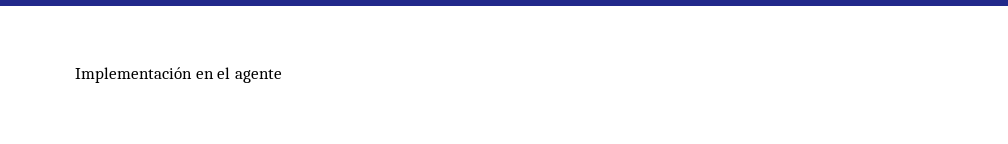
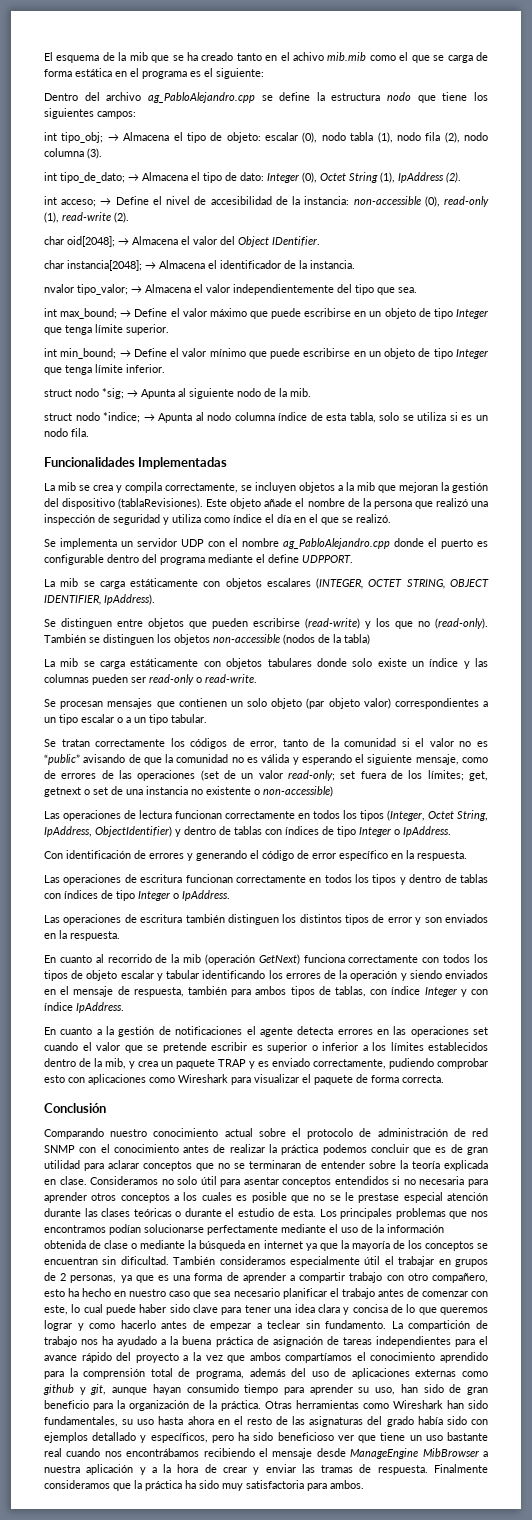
[75,67,282,83] Implementación en el agente -> [44,52,489,63] [44,68,264,79] [44,92,488,103] [44,108,136,119] [44,132,488,143] [44,148,102,159] [44,172,461,183] [44,196,489,207] [44,212,129,223] [44,236,320,247] [44,260,355,271] [44,284,417,295] [44,308,488,319] [44,324,169,335] [44,348,488,359] [44,364,165,375] [44,388,311,399] [44,412,488,423] [44,428,89,437] [44,457,228,469] [44,482,488,493] [44,498,489,509] [44,514,391,525] [44,538,488,549] [44,554,353,565] [44,578,489,589] [44,594,155,605] [44,618,488,629] [44,634,370,645] [44,658,488,669] [44,674,257,685] [44,698,489,709] [44,714,207,725] [44,738,489,749] [44,754,488,765] [44,770,488,781] [44,786,333,797] [44,810,488,821] [44,826,451,837] [44,850,467,861] [44,874,488,885] [44,890,230,901] [44,914,488,925] [44,930,120,941] [44,954,489,965] [44,970,489,981] [44,986,488,997] [44,1002,124,1013] [44,1026,488,1037] [44,1042,488,1053] [44,1058,488,1069] [44,1074,444,1085] [44,1103,106,1113] [44,1128,488,1139] [44,1144,488,1155] [44,1160,488,1171] [44,1176,489,1187] [44,1192,488,1203] [44,1208,488,1219] [44,1224,444,1235] [44,1240,488,1251] [44,1256,488,1267] [44,1272,488,1283] [44,1288,488,1299] [44,1304,489,1315] [44,1320,489,1331] [44,1336,488,1347] [44,1352,488,1363] [44,1368,488,1379] [43,1384,489,1395] [44,1400,488,1411] [44,1416,488,1427] [44,1432,488,1443] [44,1448,488,1459] [44,1464,488,1475] [44,1480,364,1491] El esquema de la mib que se ha creado tanto en el achivo mib.mib como el que se carga de forma estática en el programa es el siguiente: // Dentro del archivo ag_PabloAlejandro.cpp se define la estructura nodo que tiene los siguientes campos: // int tipo_obj; → Almacena el tipo de objeto: escalar (0), nodo tabla (1), nodo fila (2), nodo columna (3). // int tipo_de_dato; → Almacena el tipo de dato: Integer (0), Octet String (1), IpAddress (2). // int acceso; → Define el nivel de accesibilidad de la instancia: non-accessible (0), read-only (1), read-write (2). // char oid[2048]; → Almacena el valor del Object IDentifier. // char instancia[2048]; → Almacena el identificador de la instancia. // nvalor tipo_valor; → Almacena el valor independientemente del tipo que sea. // int max_bound; → Define el valor máximo que puede escribirse en un objeto de tipo Integer que tenga límite superior. // int min_bound; → Define el valor mínimo que puede escribirse en un objeto de tipo Integer que tenga límite inferior. // struct nodo *sig; → Apunta al siguiente nodo de la mib. // struct nodo *indice; → Apunta al nodo columna índice de esta tabla, solo se utiliza si es un nodo fila. // Funcionalidades Implementadas // La mib se crea y compila correctamente, se incluyen objetos a la mib que mejoran la gestión del dispositivo (tablaRevisiones). Este objeto añade el nombre de la persona que realizó una inspección de seguridad y utiliza como índice el día en el que se realizó. // Se implementa un servidor UDP con el nombre ag_PabloAlejandro.cpp donde el puerto es configurable dentro del programa mediante el define UDPPORT. // La mib se carga estáticamente con objetos escalares (INTEGER, OCTET STRING, OBJECT IDENTIFIER, IpAddress). // Se distinguen entre objetos que pueden escribirse (read-write) y los que no (read-only). También se distinguen los objetos non-accessible (nodos de la tabla) // La mib se carga estáticamente con objetos tabulares donde solo existe un índice y las columnas pueden ser read-only o read-write. // Se procesan mensajes que contienen un solo objeto (par objeto valor) correspondientes a un tipo escalar o a un tipo tabular. // Se tratan correctamente los códigos de error, tanto de la comunidad si el valor no es “public” avisando de que la comunidad no es válida y esperando el siguiente mensaje, como de errores de las operaciones (set de un valor read-only; set fuera de los límites; get, getnext o set de una instancia no existente o non-accessible) // Las operaciones de lectura funcionan correctamente en todos los tipos (Integer, Octet String, IpAddress, ObjectIdentifier) y dentro de tablas con índices de tipo Integer o IpAddress. // Con identificación de errores y generando el código de error específico en la respuesta. // Las operaciones de escritura funcionan correctamente en todos los tipos y dentro de tablas con índices de tipo Integer o IpAddress. // Las operaciones de escritura también distinguen los distintos tipos de error y son enviados en la respuesta. // En cuanto al recorrido de la mib (operación GetNext) funciona correctamente con todos los tipos de objeto escalar y tabular identificando los errores de la operación y siendo enviados en el mensaje de respuesta, también para ambos tipos de tablas, con índice Integer y con índice IpAddress. // En cuanto a la gestión de notificaciones el agente detecta errores en las operaciones set cuando el valor que se pretende escribir es superior o inferior a los límites establecidos dentro de la mib, y crea un paquete TRAP y es enviado correctamente, pudiendo comprobar esto con aplicaciones como Wireshark para visualizar el paquete de forma correcta. // Conclusión // Comparando nuestro conocimiento actual sobre el protocolo de administración de red SNMP con el conocimiento antes de realizar la práctica podemos concluir que es de gran utilidad para aclarar conceptos que no se terminaran de entender sobre la teoría explicada en clase. Consideramos no solo útil para asentar conceptos entendidos si no necesaria para aprender otros conceptos a los cuales es posible que no se le prestase especial atención durante las clases teóricas o durante el estudio de esta. Los principales problemas que nos encontramos podían solucionarse perfectamente mediante el uso de la información obtenida de clase o mediante la búsqueda en internet ya que la mayoría de los conceptos se encuentran sin dificultad. También consideramos especialmente útil el trabajar en grupos de 2 personas, ya que es una forma de aprender a compartir trabajo con otro compañero, esto ha hecho en nuestro caso que sea necesario planificar el trabajo antes de comenzar con este, lo cual puede haber sido clave para tener una idea clara y concisa de lo que queremos lograr y como hacerlo antes de empezar a teclear sin fundamento. La compartición de trabajo nos ha ayudado a la buena práctica de asignación de tareas independientes para el avance rápido del proyecto a la vez que ambos compartíamos el conocimiento aprendido para la comprensión total de programa, además del uso de aplicaciones externas como github y git, aunque hayan consumido tiempo para aprender su uso, han sido de gran beneficio para la organización de la práctica. Otras herramientas como Wireshark han sido fundamentales, su uso hasta ahora en el resto de las asignaturas del grado había sido con ejemplos detallado y específicos, pero ha sido beneficioso ver que tiene un uso bastante real cuando nos encontrábamos recibiendo el mensaje desde ManageEngine MibBrowser a nuestra aplicación y a la hora de crear y enviar las tramas de respuesta. Finalmente consideramos que la práctica ha sido muy satisfactoria para ambos.

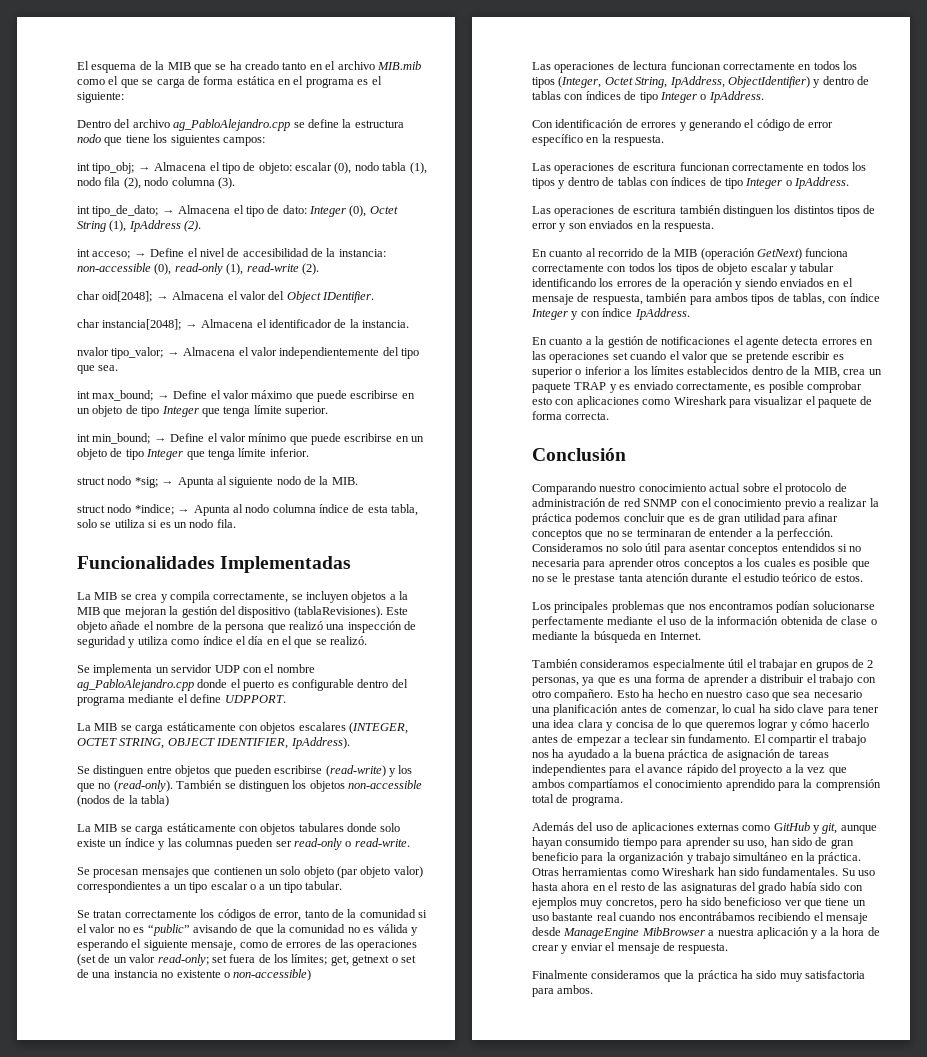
[129,52,148,61] mib -> [167,62,191,70] MIB
[293,52,367,61] achivo mib.mib -> [337,61,421,70] archivo MIB.mib
[290,388,311,397] mib. -> [331,477,358,485] MIB.
[58,482,76,491] mib -> [94,592,118,600] MIB
[357,482,375,491] mib -> [77,607,100,615] MIB
[60,578,79,587] mib -> [94,723,118,731] MIB
[60,658,79,667] mib -> [94,824,118,832] MIB
[183,954,202,963] mib -> [674,249,698,257] MIB
[105,1058,135,1069] mib, y -> [813,367,840,378] MIB,
[389,1058,434,1069] pudiendo -> [754,381,804,393] es posible
[183,1144,226,1153] antes de -> [784,499,825,510] previo a
[108,1160,139,1169] aclarar -> [808,513,839,522] afinar
[369,1160,488,1171] [44,1176,87,1185] sobre la teoría explicada en clase. -> [755,528,834,540] a la perfección.
[403,1192,443,1203] especial -> [618,574,643,582] tanta
[84,1208,317,1217] las clases teóricas o durante el estudio de esta. -> [731,573,864,582] el estudio teórico de estos. //
[263,1240,488,1251] [44,1256,169,1265] internet ya que la mayoría de los conceptos se encuentran sin dificultad. -> [659,632,701,640] Internet. //
[299,1272,346,1283] compartir -> [760,674,817,683] distribuir el
[431,1273,488,1283] [44,1289,65,1297] compañero, esto -> [554,689,639,701] compañero. Esto
[282,1288,488,1299] [44,1304,167,1315] planificar el trabajo antes de comenzar con este, lo cual puede haber -> [532,704,771,716] una planificación antes de comenzar, lo cual ha
[89,1323,116,1329] como -> [800,719,829,728] cómo
[391,1320,489,1331] La compartición de -> [753,734,830,746] El compartir el
[195,1368,286,1379] programa, además -> [571,796,623,806] [532,822,574,831] programa. // Además
[43,1384,74,1395] github -> [773,822,810,831] GitHub
[193,1400,205,1409] de -> [686,852,804,864] y trabajo simultáneo en
[44,1416,134,1427] fundamentales, su -> [762,867,856,876] fundamentales. Su
[92,1432,208,1443] detallado y específicos, -> [580,898,657,909] muy concretos,
[301,1464,354,1473] las tramas -> [605,942,660,954] el mensaje
(428, 1470) none -> (729, 948) //

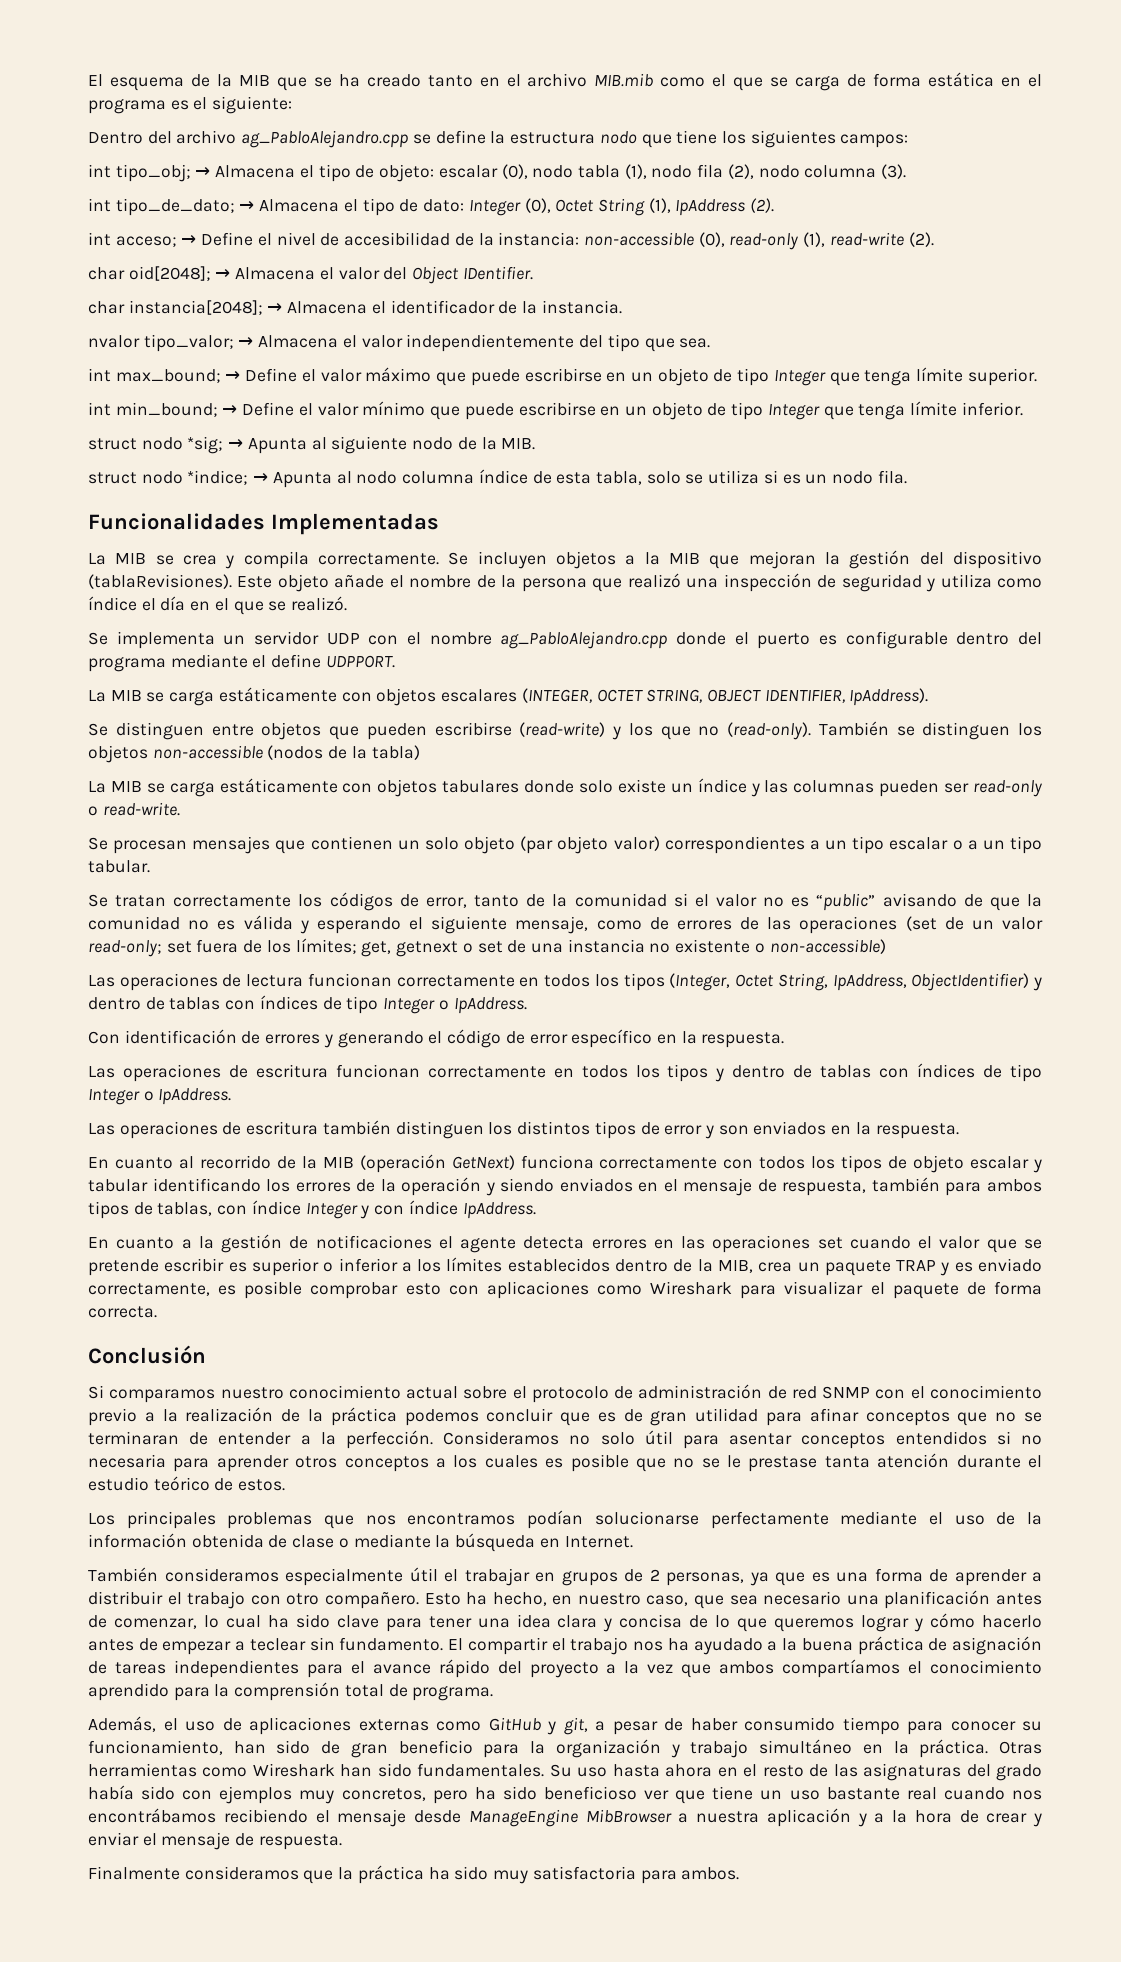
[213,592,303,603] correctamente, se -> [318,552,469,565] correctamente. Se
[532,483,596,495] Comparando -> [88,1385,216,1403] Si comparamos
[828,498,868,507] realizar -> [162,1407,301,1422] la realización de
[657,689,688,698] hecho -> [492,1592,547,1606] hecho,
[745,692,769,698] caso -> [646,1595,689,1606] caso,
[532,822,594,831] Además del -> [88,1716,178,1732] Además, el
[840,825,877,834] [532,837,768,849] aunque hayan consumido tiempo para aprender su uso, -> [595,1717,1042,1735] [88,1740,223,1755] a pesar de haber consumido tiempo para conocer su funcionamiento,

